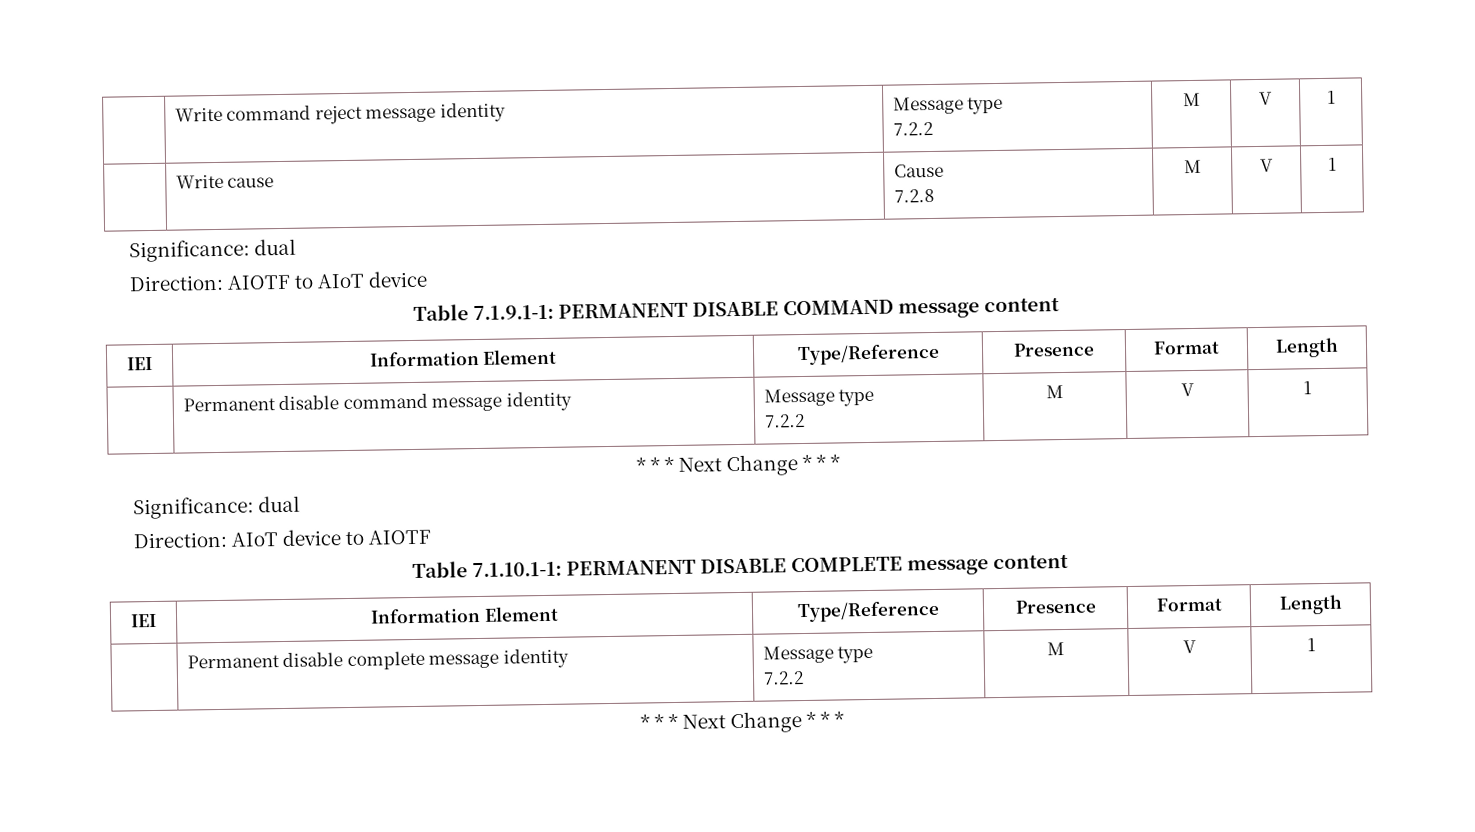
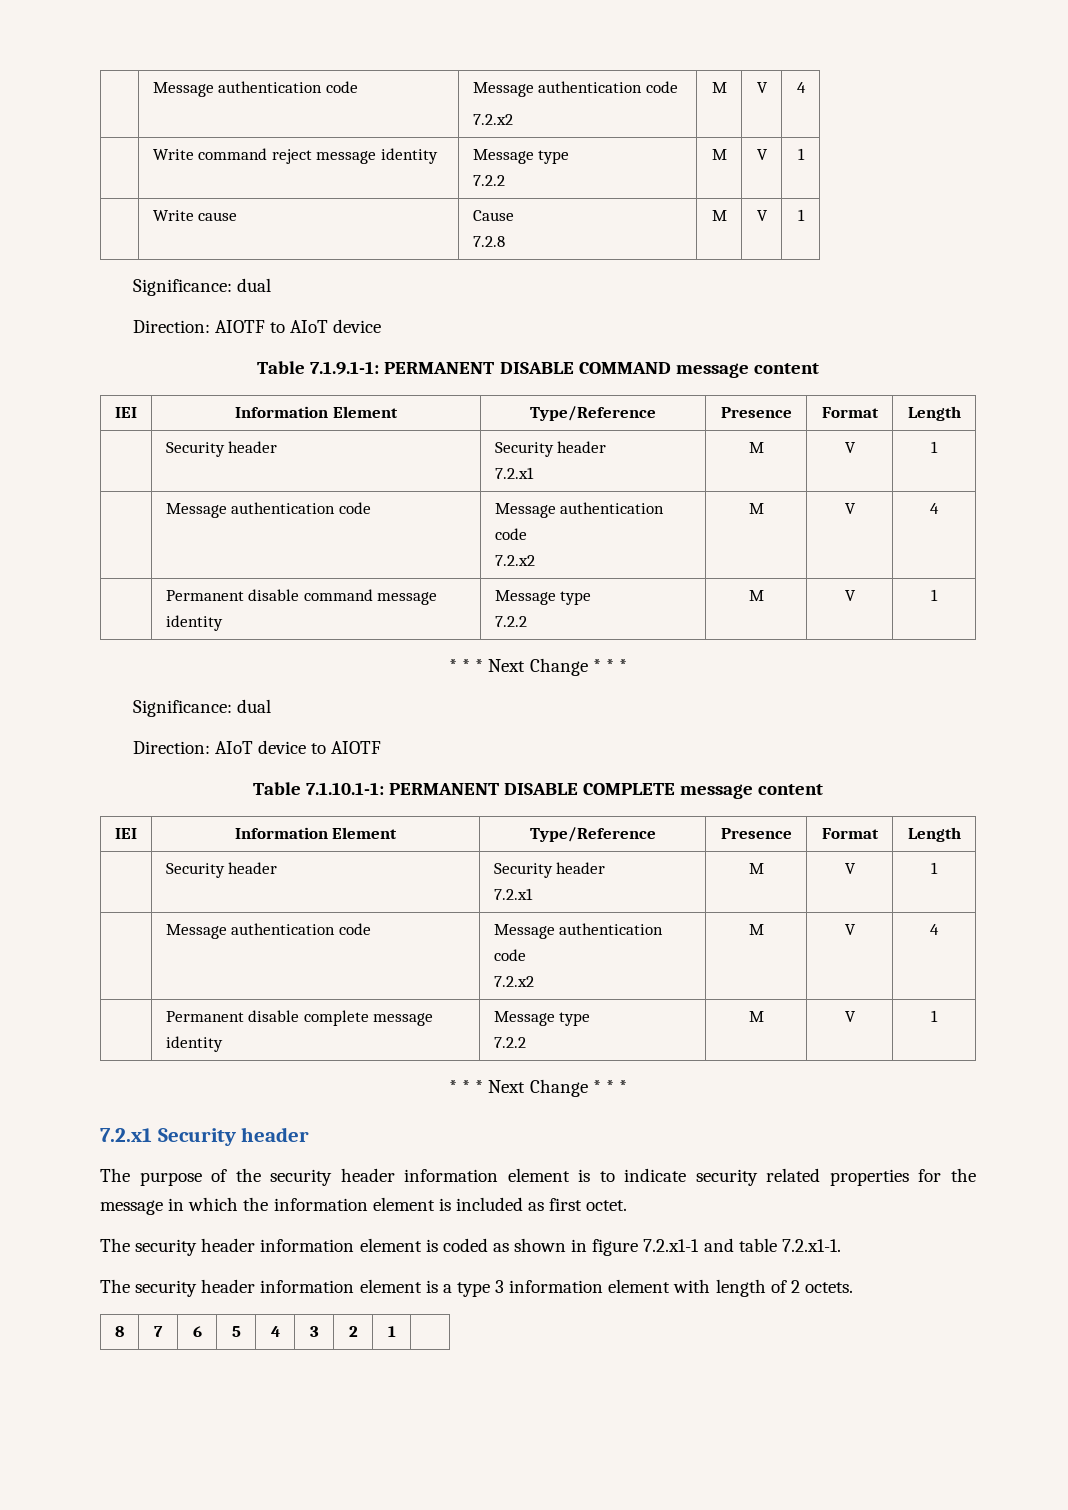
(174, 114) none -> [152,81,358,97] [472,81,678,97] [472,114,513,125] [711,82,727,93] [756,82,768,93] [796,82,806,93] | Message authentication code | Message authentication code // 7.2.x2 | M | V | 4 //
(1339, 347) none -> [165,441,278,457] [494,441,607,457] [494,467,534,479] [748,442,764,453] [844,442,856,453] [931,441,938,453] [165,502,371,518] [494,502,665,518] [494,528,527,540] [494,555,535,566] [748,503,764,514] [844,503,856,514] [930,503,939,514] // | Security header | Security header // 7.2.x1 | M | V | 1 // | Message authentication code | Message authentication code // 7.2.x2 | M | V | 4
(1343, 604) none -> [165,862,278,878] [493,862,606,878] [493,888,533,900] [748,863,764,874] [844,863,856,874] [931,862,938,874] [165,923,371,939] [493,923,664,939] [493,949,526,961] [493,976,534,987] [748,924,764,935] [844,924,856,935] [930,924,939,935] // | Security header | Security header // 7.2.x1 | M | V | 1 // | Message authentication code | Message authentication code // 7.2.x2 | M | V | 4
(845, 719) none -> [100,1127,310,1146] [100,1168,976,1186] [100,1197,628,1215] [100,1238,841,1256] [100,1279,853,1297] [115,1326,124,1337] [154,1326,163,1337] [192,1326,202,1337] [231,1326,241,1337] [270,1326,280,1337] [309,1326,319,1337] [348,1326,358,1337] [387,1326,396,1337] // 7.2.x1 Security header // The purpose of the security header information element is to indicate security related properties for the message in which the information element is included as first octet. // The security header information element is coded as shown in figure 7.2.x1-1 and table 7.2.x1-1. // The security header information element is a type 3 information element with length of 2 octets. // 8 | 7 | 6 | 5 | 4 | 3 | 2 | 1 |

